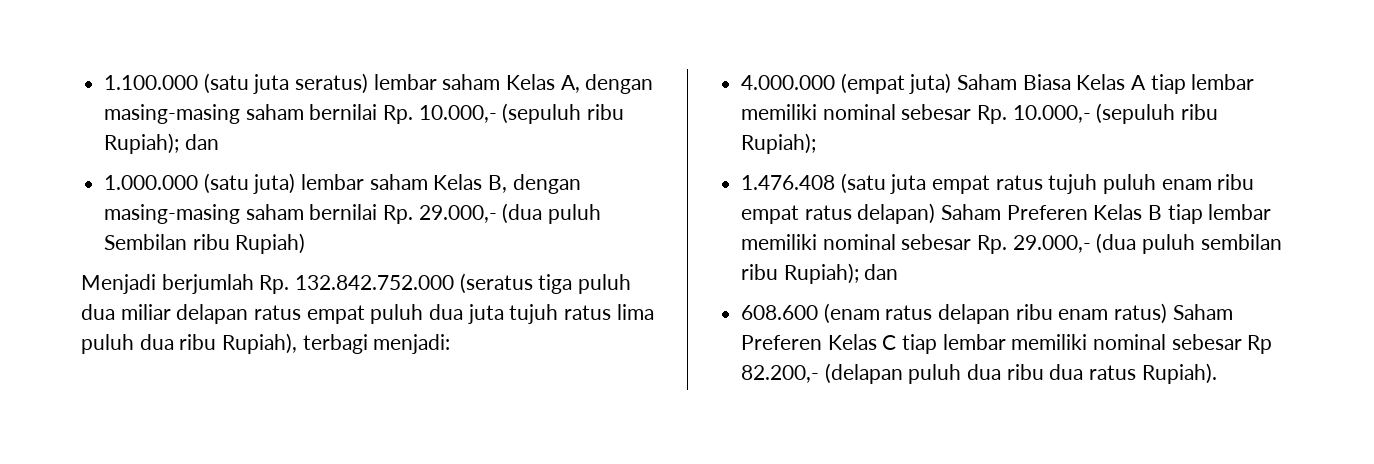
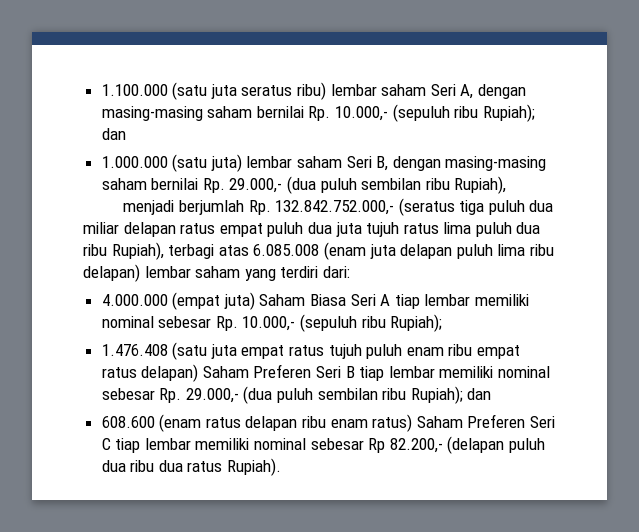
[295,73,556,94] seratus) lembar saham Kelas -> [241,82,456,100] seratus ribu) lembar saham Seri
[433,174,483,190] Kelas -> [346,156,372,168] Seri
[104,233,306,254] [81,274,156,294] Sembilan ribu Rupiah) // Menjadi -> [361,176,507,194] [123,200,175,215] sembilan ribu Rupiah), // menjadi
[295,275,455,290] 132.842.752.000 -> [275,200,395,215] 132.842.752.000,-
[373,334,451,354] menjadi: -> [218,242,554,260] [83,264,350,282] atas 6.085.008 (enam juta delapan puluh lima ribu delapan) lembar saham yang terdiri dari:
[1076,74,1126,90] Kelas -> [350,294,376,306] Seri
[1093,204,1143,220] Kelas -> [316,366,342,378] Seri
[827,334,877,350] Kelas -> [530,416,556,428] Seri

